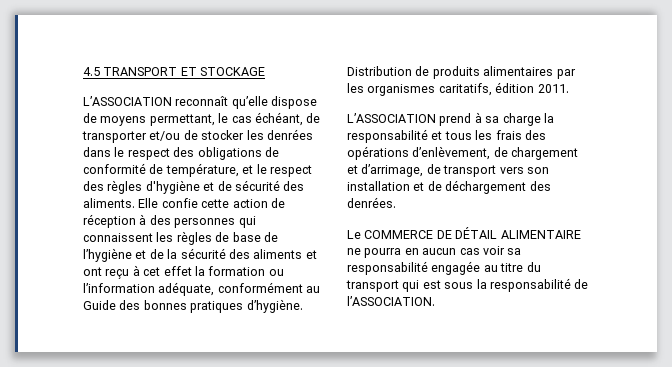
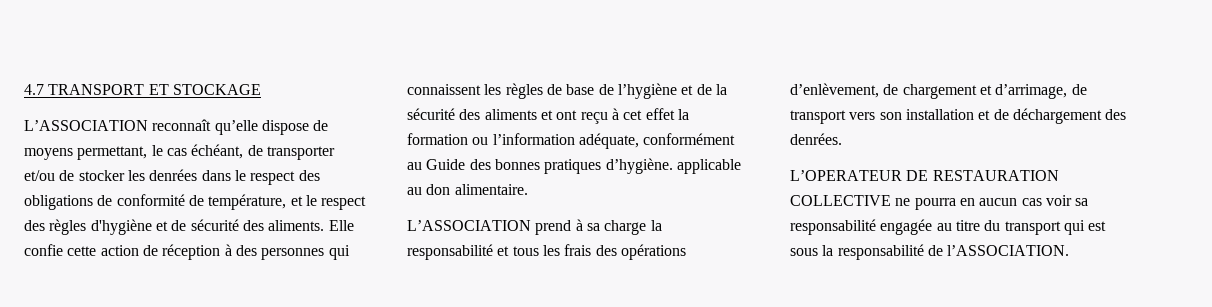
[83,67,100,76] 4.5 -> [24,84,44,95] 4.7
[347,66,576,79] [347,82,569,96] Distribution de produits alimentaires par les organismes caritatifs, édition 2011. -> [676,159,741,174] [407,184,528,195] applicable au don alimentaire.
[347,227,581,239] Le COMMERCE DE DÉTAIL ALIMENTAIRE -> [790,170,1059,181] [790,195,891,206] L’OPERATEUR DE RESTAURATION COLLECTIVE

